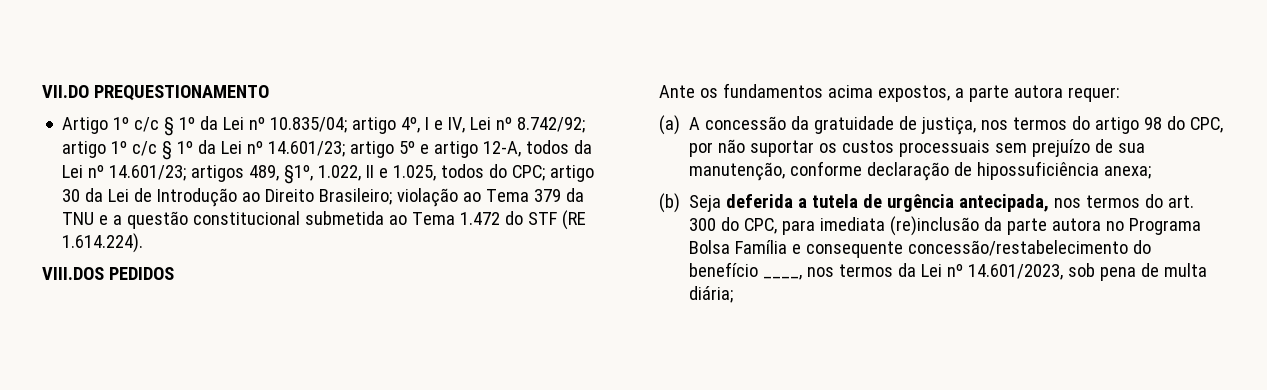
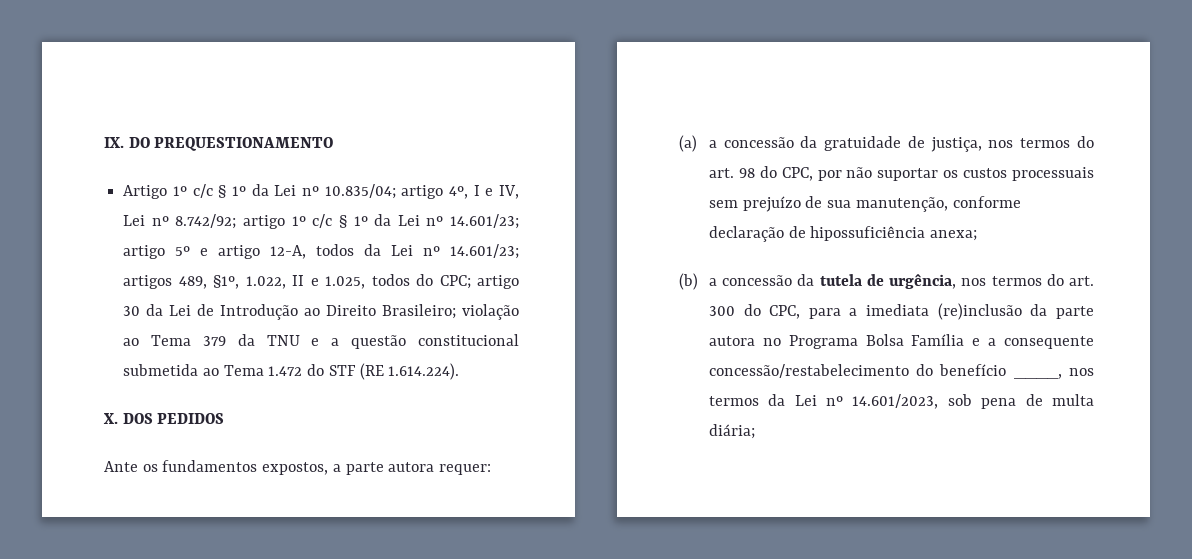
[42,85,89,98] VII.DO -> [104,137,150,148] IX. DO
[42,267,104,280] VIII.DOS -> [103,413,153,424] X. DOS
[827,85,873,98] acima -> (258, 466) none
[689,117,701,130] A -> [708,140,717,148] a
[1095,117,1140,134] artigo -> [708,168,734,178] art.
[689,194,1050,212] Seja deferida a tutela de urgência antecipada, -> [708,274,957,289] a concessão da tutela de urgência,
(816, 227) none -> [849,308,858,316] a
(802, 249) none -> [988,338,997,346] a

